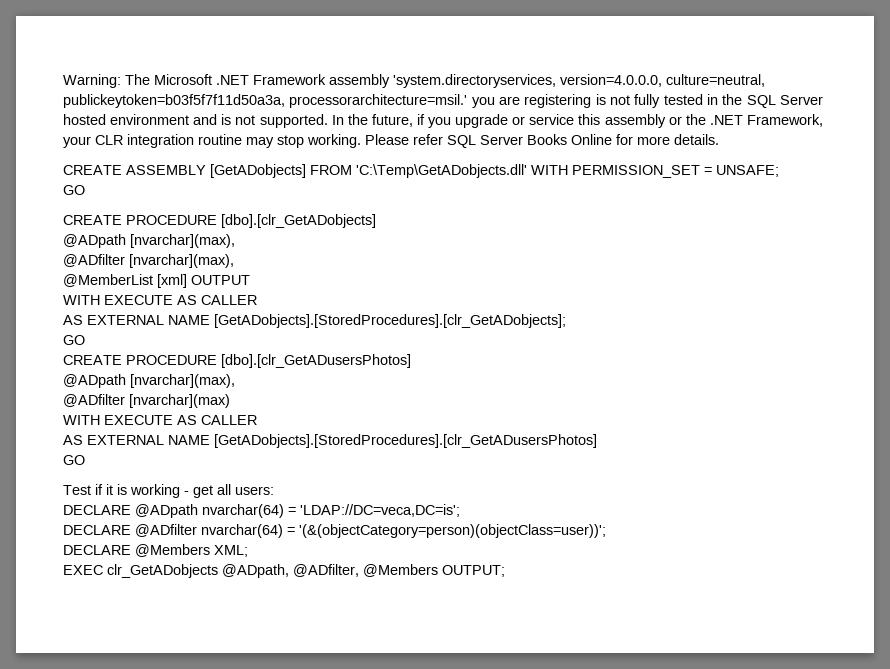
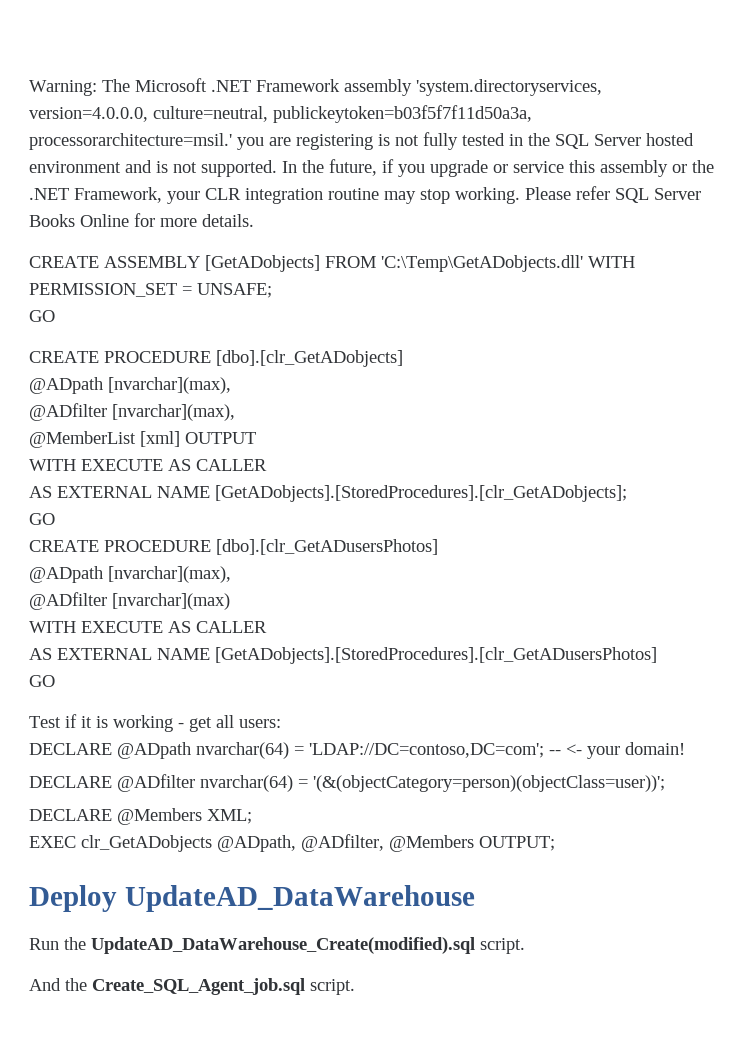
[300,504,460,517] 'LDAP://DC=veca,DC=is'; -> [309,742,685,759] 'LDAP://DC=contoso,DC=com'; -- <- your domain!
(505, 571) none -> [29,885,475,912] [29,937,525,954] [29,978,355,995] // Deploy UpdateAD_DataWarehouse // Run the UpdateAD_DataWarehouse_Create(modified).sql script. // And the Create_SQL_Agent_job.sql script.

